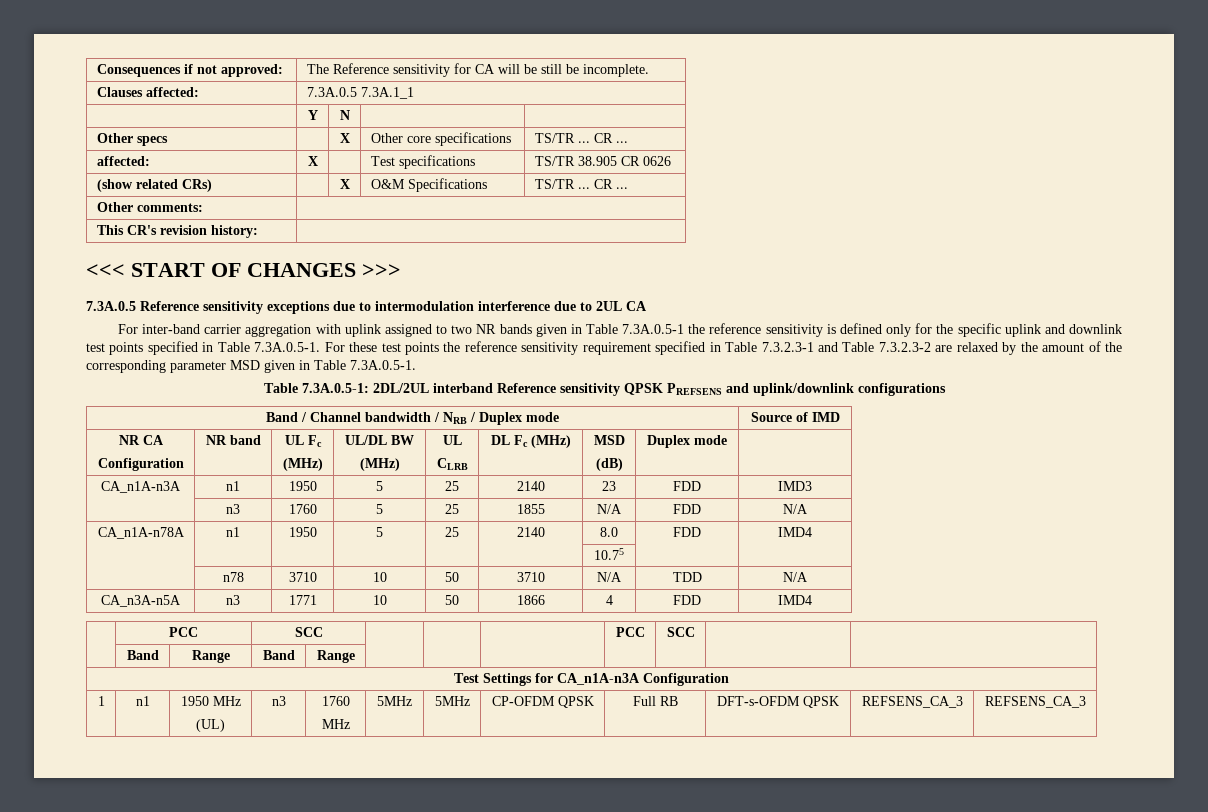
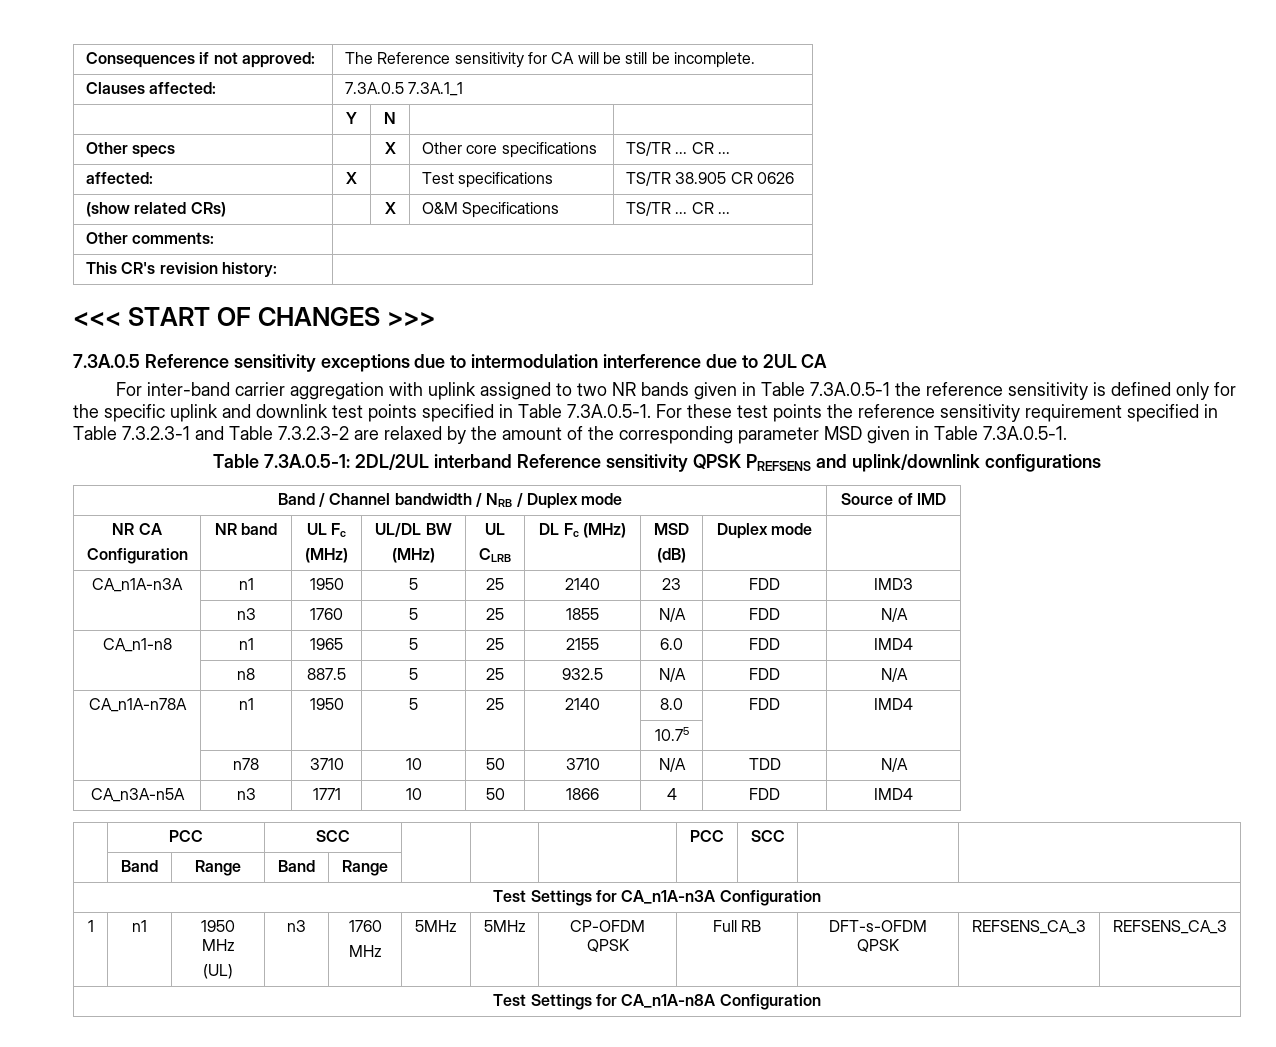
(808, 509) none -> [102,638,172,652] [238,638,254,650] [310,638,343,650] [409,638,418,650] [486,638,504,650] [566,638,599,650] [660,638,683,650] [749,638,780,650] [874,638,913,650] [237,668,256,680] [307,668,346,680] [409,668,418,680] [486,668,504,680] [562,668,603,680] [658,668,686,682] [749,668,780,680] [880,668,908,682] // CA_n1-n8 | n1 | 1965 | 5 | 25 | 2155 | 6.0 | FDD | IMD4 // | n8 | 887.5 | 5 | 25 | 932.5 | N/A | FDD | N/A
(1086, 702) none -> [493,994,821,1010] // Test Settings for CA_n1A-n8A Configuration

